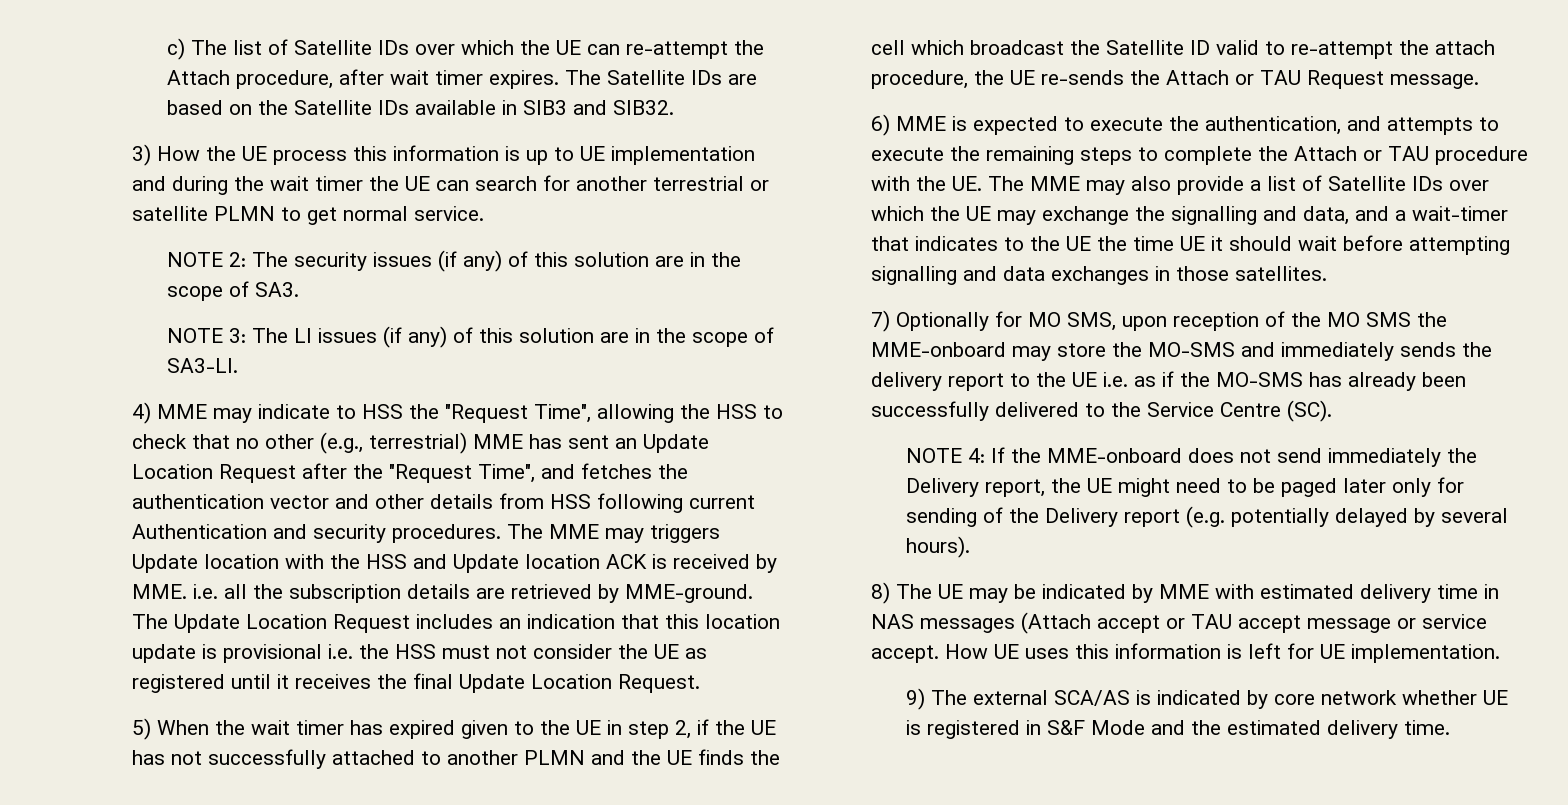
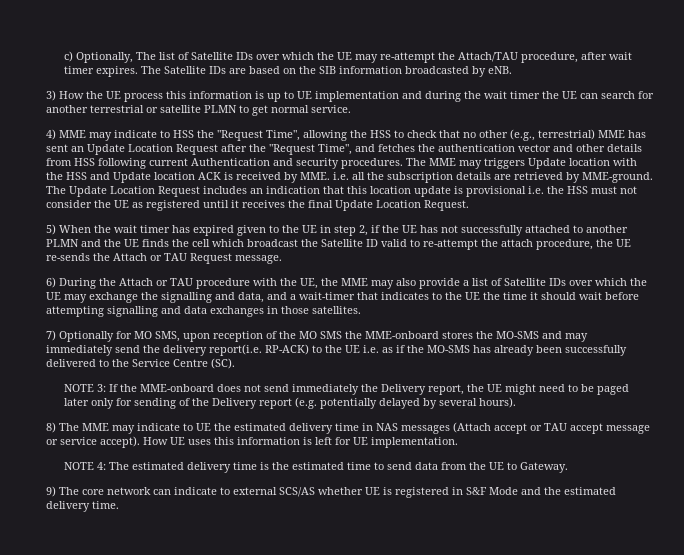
(186, 49) none -> [76,52,134,63] Optionally,
[587,40,765,59] [167,70,231,85] can re-attempt the Attach -> [355,52,519,63] may re-attempt the Attach/TAU
[294,100,675,115] Satellite IDs available in SIB3 and SIB32. -> [319,66,513,77] SIB information broadcasted by eNB.
[167,250,742,272] [167,281,300,301] [167,326,775,348] [167,358,239,373] // NOTE 2: The security issues (if any) of this solution are in the scope of SA3. // NOTE 3: The LI issues (if any) of this solution are in the scope of SA3-LI. -> (352, 109) none
[896,116,1500,135] [871,146,1253,165] MME is expected to execute the authentication, and attempts to execute the remaining steps to complete -> [59,278,97,289] During
[952,176,1025,191] UE. The -> [300,278,339,289] UE, the
[1180,236,1206,251] UE -> (528, 296) none
[1012,343,1107,361] may store -> [442,331,474,339] stores
[1281,342,1493,361] [871,372,1005,391] immediately sends the delivery report -> [565,333,589,342] [46,344,310,356] may immediately send the delivery report(i.e. RP-ACK)
[968,448,986,463] 4: -> [97,384,107,392] 3:
[938,584,1255,603] UE may be indicated by MME with -> [82,423,232,434] MME may indicate to UE the
[871,645,940,663] accept. -> [100,436,141,448] accept).
[906,688,1398,710] 9) The external SCA/AS is indicated by core network -> [64,462,569,473] [46,486,316,497] NOTE 4: The estimated delivery time is the estimated time to send data from the UE to Gateway. // 9) The core network can indicate to external SCS/AS

